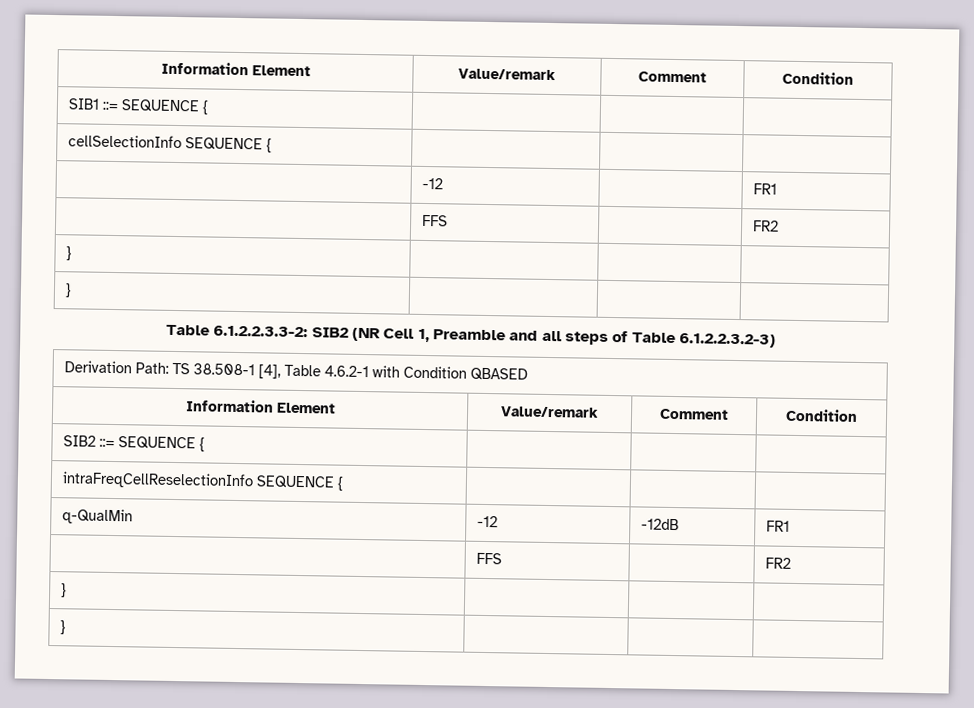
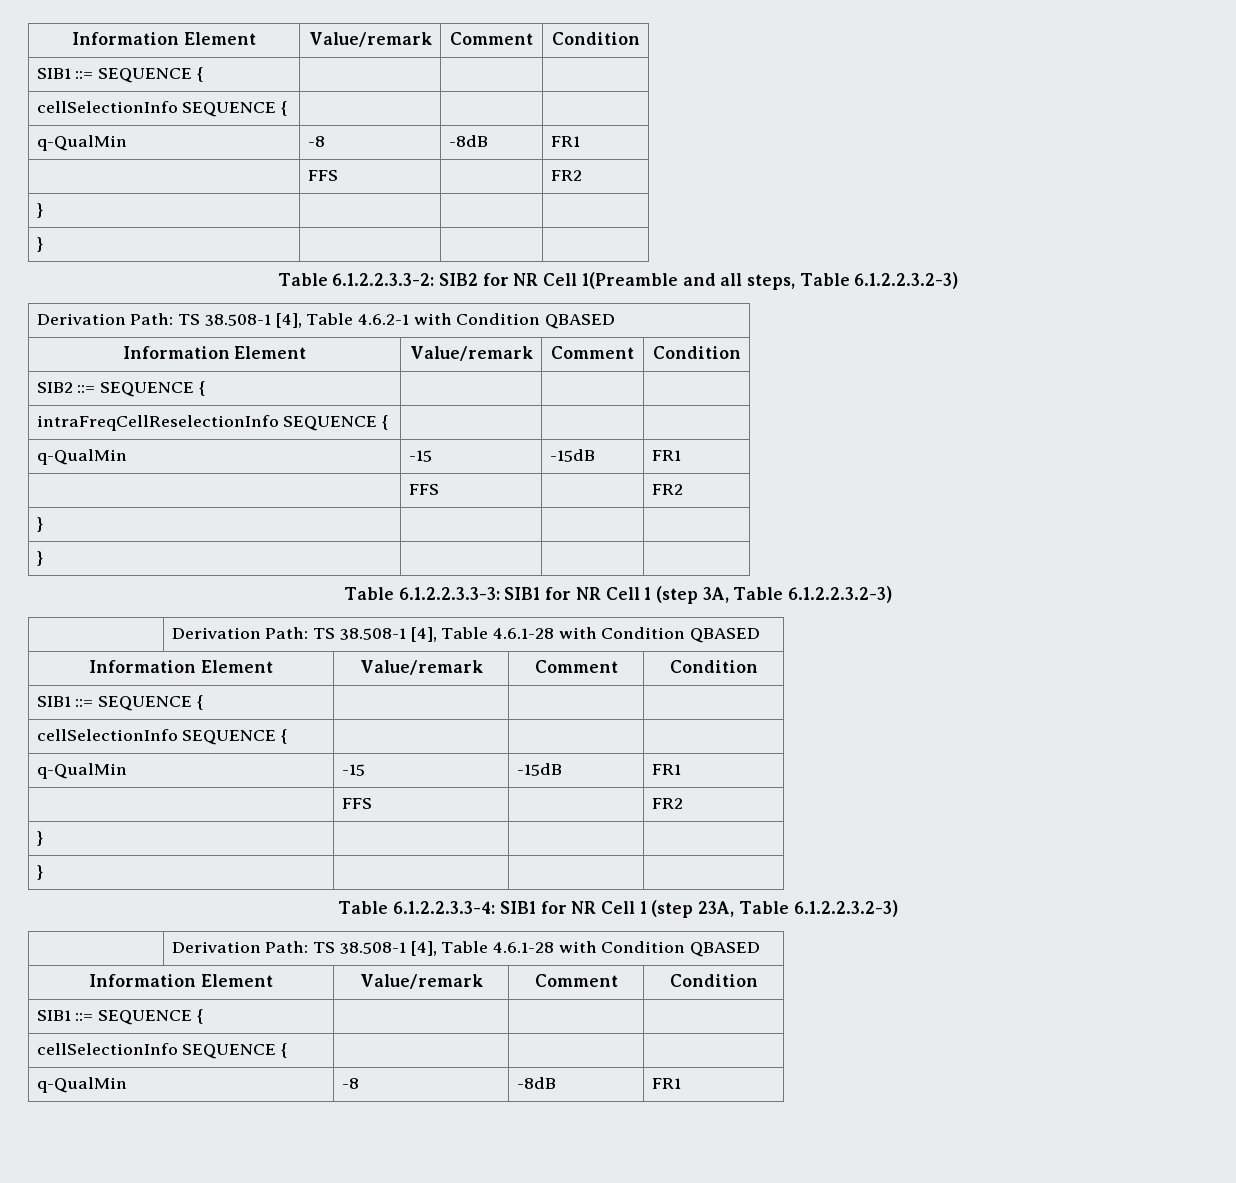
[421,177,443,190] | -12 | -> [36,135,127,151] [307,136,325,147] [448,135,488,147] q-QualMin | -8 | -8dB
[352,327,629,345] (NR Cell 1, Preamble and all steps of -> [482,272,796,290] for NR Cell 1(Preamble and all steps,
[476,515,498,528] [640,518,679,531] [765,520,790,532] [475,552,502,565] [764,557,791,569] [60,583,67,598] [59,620,66,635] -12 | -12dB | FR1 // | FFS | | FR2 // } | | | // } | | | -> [408,450,432,462] [549,449,595,462] [651,450,681,461] [408,484,439,495] [651,484,683,495] [36,517,43,532] [36,551,43,566] [343,586,893,604] [171,627,761,643] [89,660,273,673] [359,660,483,675] [534,660,618,673] [669,660,758,673] [36,695,203,711] [36,729,288,745] [36,763,127,779] [341,764,365,776] [516,763,562,776] [651,764,681,775] [341,798,372,809] [651,798,683,809] [36,831,43,846] [36,865,43,880] [338,900,898,918] [171,941,761,957] [89,974,273,987] [359,974,483,989] [534,974,618,987] [669,974,758,987] [36,1009,203,1025] [36,1043,288,1059] [36,1077,127,1093] [341,1078,359,1089] [516,1077,556,1089] [651,1078,681,1089] -15 | -15dB | FR1 // | FFS | | FR2 // } | | | // } | | | // Table 6.1.2.2.3.3-3: SIB1 for NR Cell 1 (step 3A, Table 6.1.2.2.3.2-3) // | Derivation Path: TS 38.508-1 [4], Table 4.6.1-28 with Condition QBASED // Information Element | Value/remark | Comment | Condition // SIB1 ::= SEQUENCE { | | | // cellSelectionInfo SEQUENCE { | | | // q-QualMin | -15 | -15dB | FR1 // | FFS | | FR2 // } | | | // } | | | // Table 6.1.2.2.3.3-4: SIB1 for NR Cell 1 (step 23A, Table 6.1.2.2.3.2-3) // | Derivation Path: TS 38.508-1 [4], Table 4.6.1-28 with Condition QBASED // Information Element | Value/remark | Comment | Condition // SIB1 ::= SEQUENCE { | | | // cellSelectionInfo SEQUENCE { | | | // q-QualMin | -8 | -8dB | FR1

